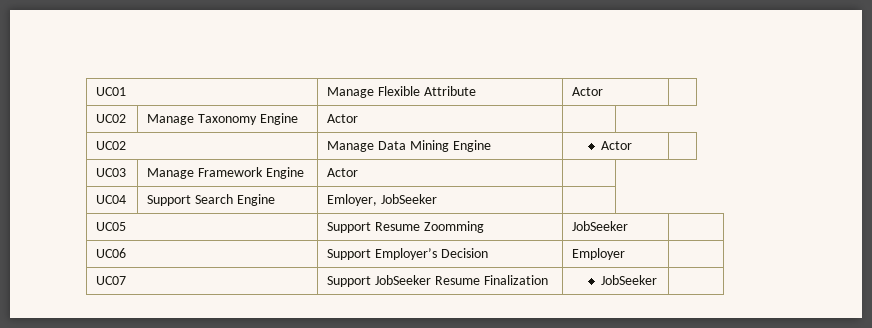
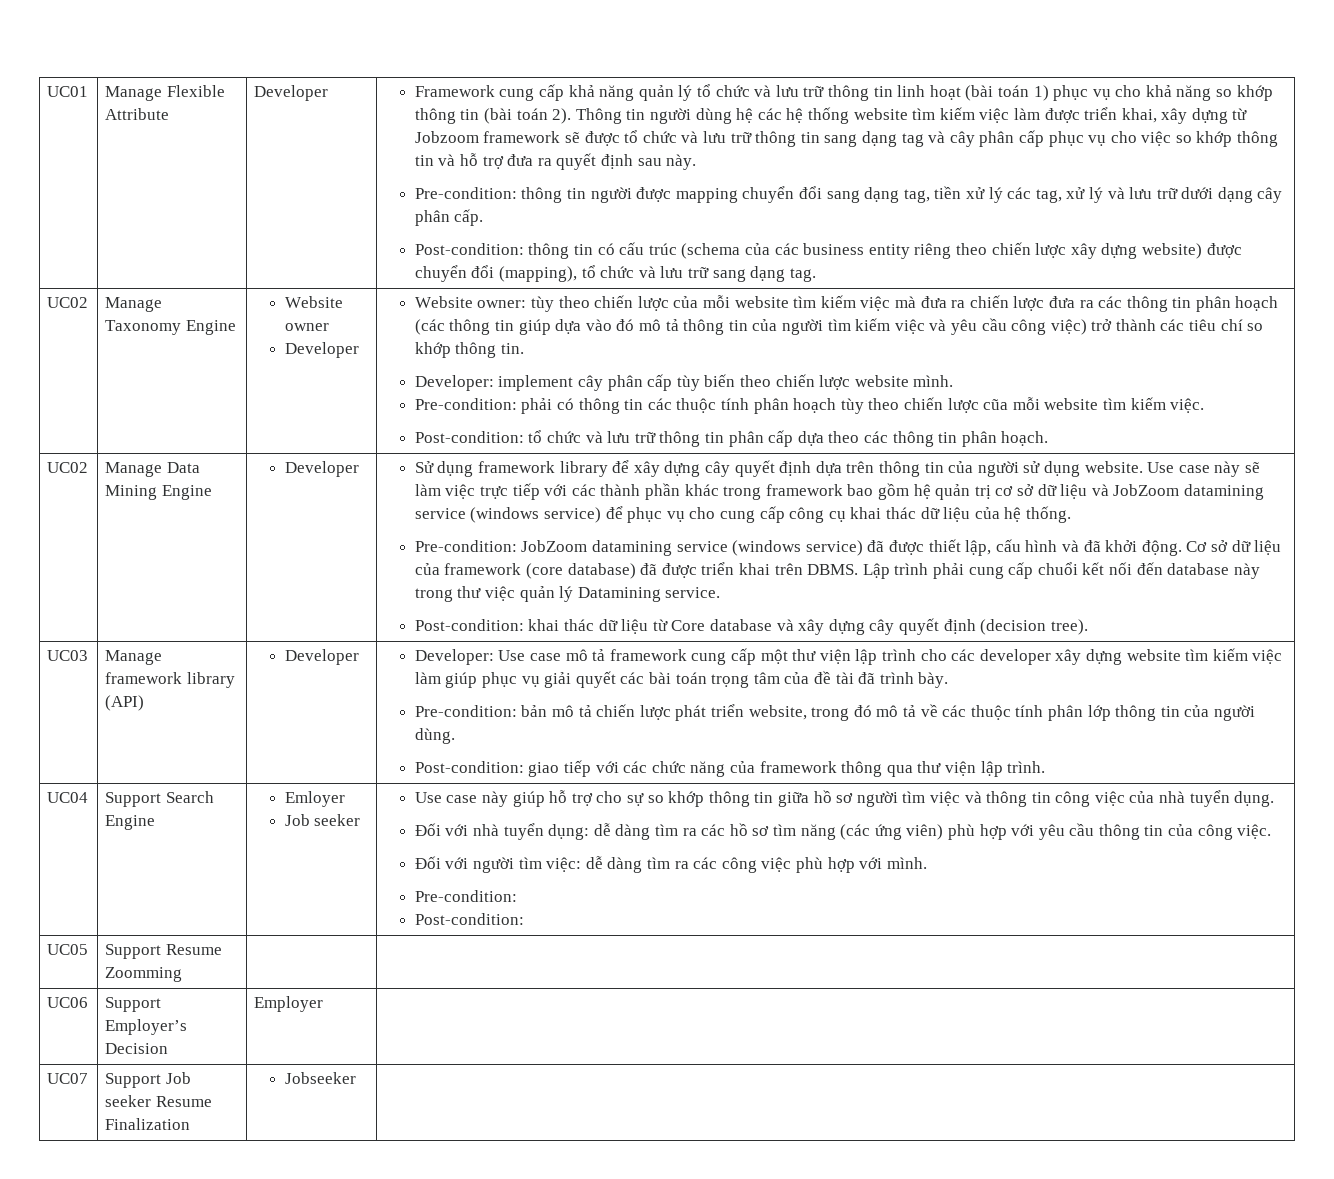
[572,87,604,96] [96,114,127,123] [147,113,298,125] [327,114,359,123] Actor | // UC02 | Manage Taxonomy Engine | Actor | -> [254,85,329,101] [414,84,1273,101] [414,107,1248,124] [414,130,1279,147] [414,153,697,170] [414,186,1283,203] [414,209,484,226] [414,242,1242,259] [414,265,816,282] [47,297,89,308] [105,297,163,312] [105,320,236,335] [284,296,343,308] [284,323,329,331] [284,342,359,358] [414,295,1279,312] [414,318,1264,335] [414,342,525,358] [414,374,954,391] [414,397,1205,414] [414,430,1049,447] Developer | Framework cung cấp khả năng quản lý tổ chức và lưu trữ thông tin linh hoạt (bài toán 1) phục vụ cho khả năng so khớp thông tin (bài toán 2). Thông tin người dùng hệ các hệ thống website tìm kiếm việc làm được triển khai, xây dựng từ Jobzoom framework sẽ được tổ chức và lưu trữ thông tin sang dạng tag và cây phân cấp phục vụ cho việc so khớp thông tin và hỗ trợ đưa ra quyết định sau này. // Pre-condition: thông tin người được mapping chuyển đổi sang dạng tag, tiền xử lý các tag, xử lý và lưu trữ dưới dạng cây phân cấp. // Post-condition: thông tin có cấu trúc (schema của các business entity riêng theo chiến lược xây dựng website) được chuyển đổi (mapping), tổ chức và lưu trữ sang dạng tag. // UC02 | Manage Taxonomy Engine | Website owner // Developer | Website owner: tùy theo chiến lược của mỗi website tìm kiếm việc mà đưa ra chiến lược đưa ra các thông tin phân hoạch (các thông tin giúp dựa vào đó mô tả thông tin của người tìm kiếm việc và yêu cầu công việc) trở thành các tiêu chí so khớp thông tin. // Developer: implement cây phân cấp tùy biến theo chiến lược website mình. // Pre-condition: phải có thông tin các thuộc tính phân hoạch tùy theo chiến lược cũa mỗi website tìm kiếm việc. // Post-condition: tổ chức và lưu trữ thông tin phân cấp dựa theo các thông tin phân hoạch.
[601,141,633,150] [96,168,127,177] [147,167,304,179] [327,168,359,177] [96,195,127,204] [147,194,275,206] [327,194,437,206] Actor | // UC03 | Manage Framework Engine | Actor | // UC04 | Support Search Engine | Emloyer, JobSeeker | -> [284,461,359,477] [414,460,1260,477] [414,483,1264,500] [414,506,1071,523] [414,539,1282,556] [414,562,1260,579] [414,586,721,602] [414,618,1088,635] [47,650,89,661] [105,650,163,665] [105,672,235,688] [105,695,145,711] [284,649,359,665] [414,648,1283,665] [414,671,949,688] [414,704,1255,721] [414,728,455,744] [414,760,1046,777] [47,792,89,803] [105,791,214,807] [105,815,156,830] [284,791,345,807] [284,814,361,826] [414,790,1275,807] [414,823,1272,840] [414,856,927,873] [414,890,517,902] [414,913,524,925] Developer | Sử dụng framework library để xây dựng cây quyết định dựa trên thông tin của người sử dụng website. Use case này sẽ làm việc trực tiếp với các thành phần khác trong framework bao gồm hệ quản trị cơ sở dữ liệu và JobZoom datamining service (windows service) để phục vụ cho cung cấp công cụ khai thác dữ liệu của hệ thống. // Pre-condition: JobZoom datamining service (windows service) đã được thiết lập, cấu hình và đã khởi động. Cơ sở dữ liệu của framework (core database) đã được triển khai trên DBMS. Lập trình phải cung cấp chuổi kết nối đến database này trong thư việc quản lý Datamining service. // Post-condition: khai thác dữ liệu từ Core database và xây dựng cây quyết định (decision tree). // UC03 | Manage framework library (API) | Developer | Developer: Use case mô tả framework cung cấp một thư viện lập trình cho các developer xây dựng website tìm kiếm việc làm giúp phục vụ giải quyết các bài toán trọng tâm của đề tài đã trình bày. // Pre-condition: bản mô tả chiến lược phát triển website, trong đó mô tả về các thuộc tính phân lớp thông tin của người dùng. // Post-condition: giao tiếp với các chức năng của framework thông qua thư viện lập trình. // UC04 | Support Search Engine | Emloyer // Job seeker | Use case này giúp hỗ trợ cho sự so khớp thông tin giữa hồ sơ người tìm việc và thông tin công việc của nhà tuyển dụng. // Đối với nhà tuyển dụng: dễ dàng tìm ra các hồ sơ tìm năng (các ứng viên) phù hợp với yêu cầu thông tin của công việc. // Đối với người tìm việc: dễ dàng tìm ra các công việc phù hợp với mình. // Pre-condition: // Post-condition:
[572,221,629,231] JobSeeker -> (183, 974) none
[374,275,431,285] JobSeeker -> [165,1072,191,1084] [105,1095,152,1107] Job seeker
[601,275,658,285] JobSeeker -> [284,1072,356,1084] Jobseeker

